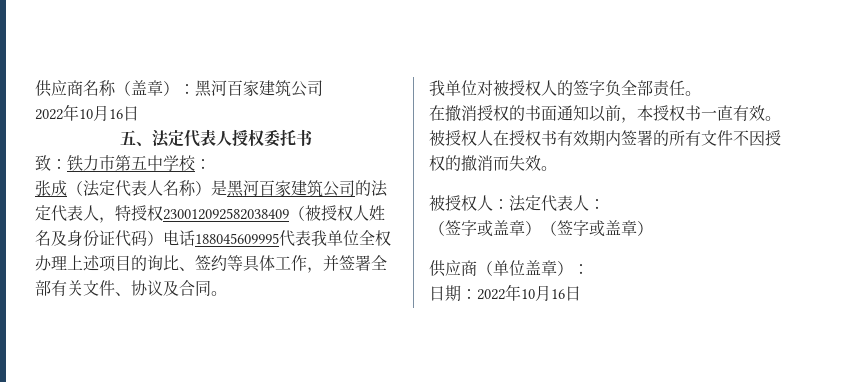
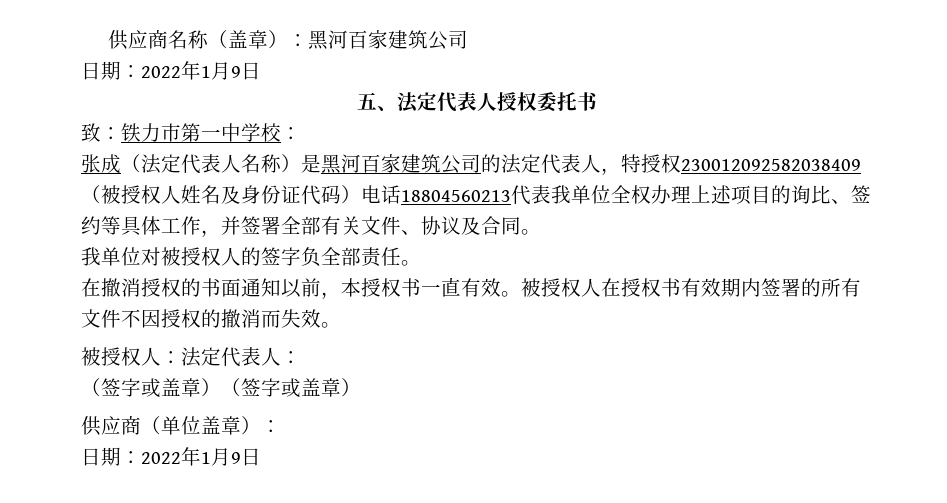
[35,104,123,121] 2022年10月16 -> [81,61,241,80] 日期：2022年1月9
[131,155,147,170] 五 -> [201,129,221,140] 一
[195,233,279,244] 188045609995 -> [401,190,511,202] 18804560213
[521,285,565,301] 10月16 -> [201,448,241,466] 1月9

